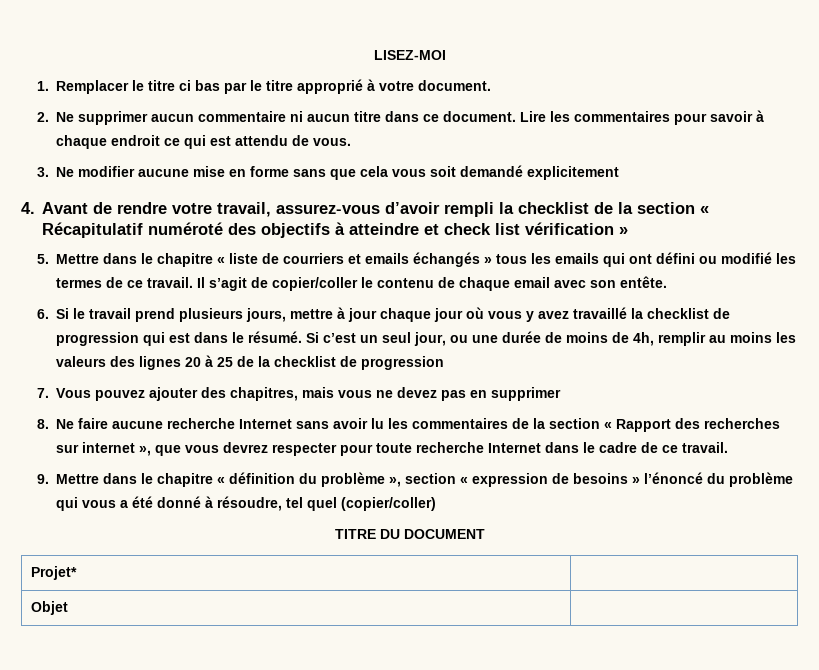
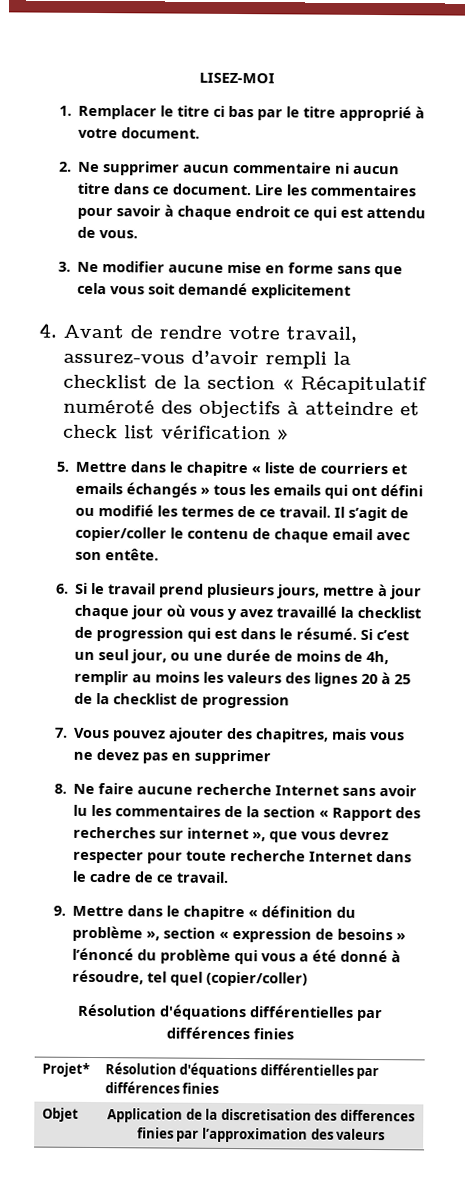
[334,529,485,539] [31,566,78,580] [31,601,69,615] TITRE DU DOCUMENT // Projet* | // Objet | -> [77,1003,383,1022] [165,1026,294,1040] [41,1062,90,1077] [104,1062,380,1080] [104,1081,220,1094] [41,1107,79,1122] [107,1108,415,1123] [136,1127,386,1143] Résolution d'équations différentielles par différences finies // Projet* | Résolution d'équations différentielles par différences finies // Objet | Application de la discretisation des differences finies par l’approximation des valeurs

